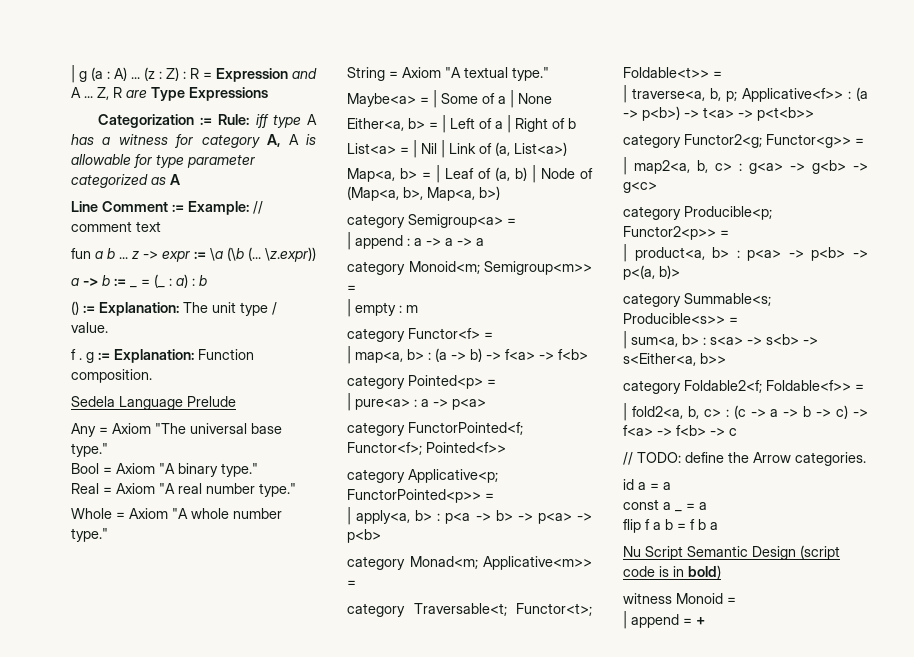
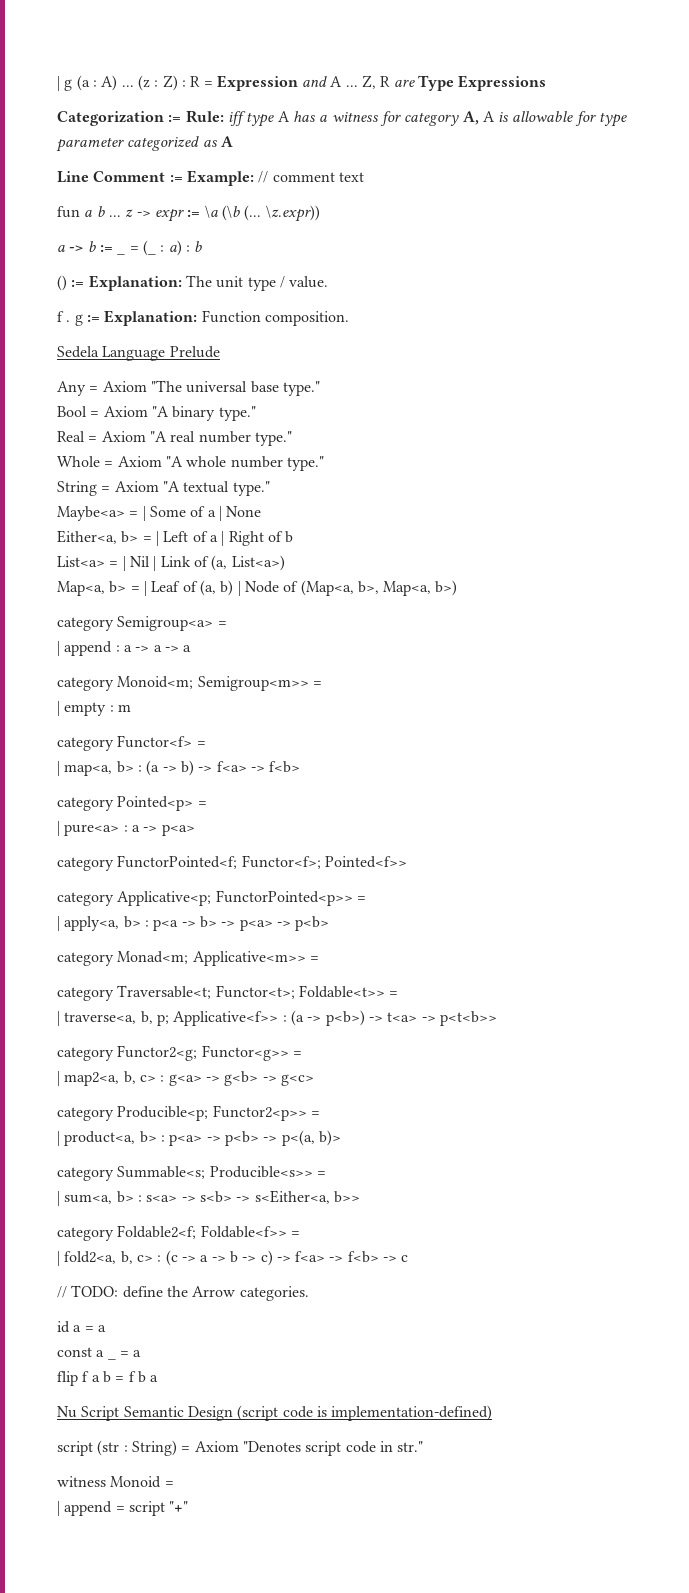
[673,565,721,579] in bold) -> [331,1405,493,1421] [57,1440,424,1456] implementation-defined) // script (str : String) = Axiom "Denotes script code in str."
[696,617,705,625] + -> [128,1501,189,1516] script "+"

